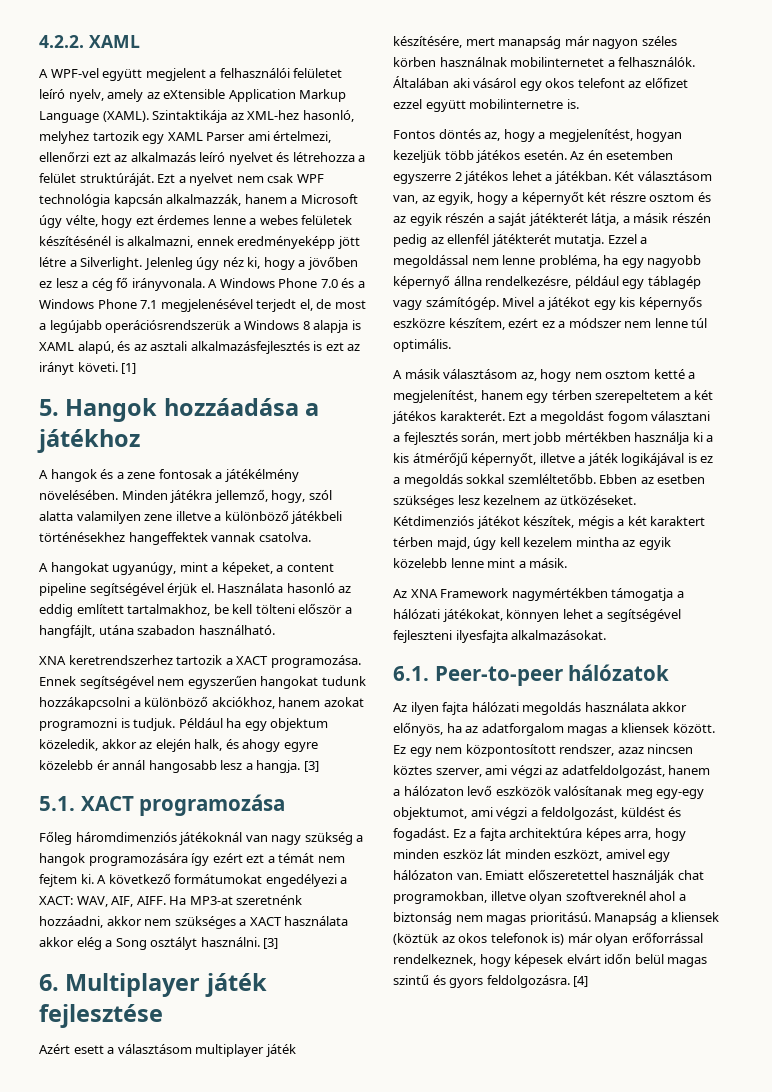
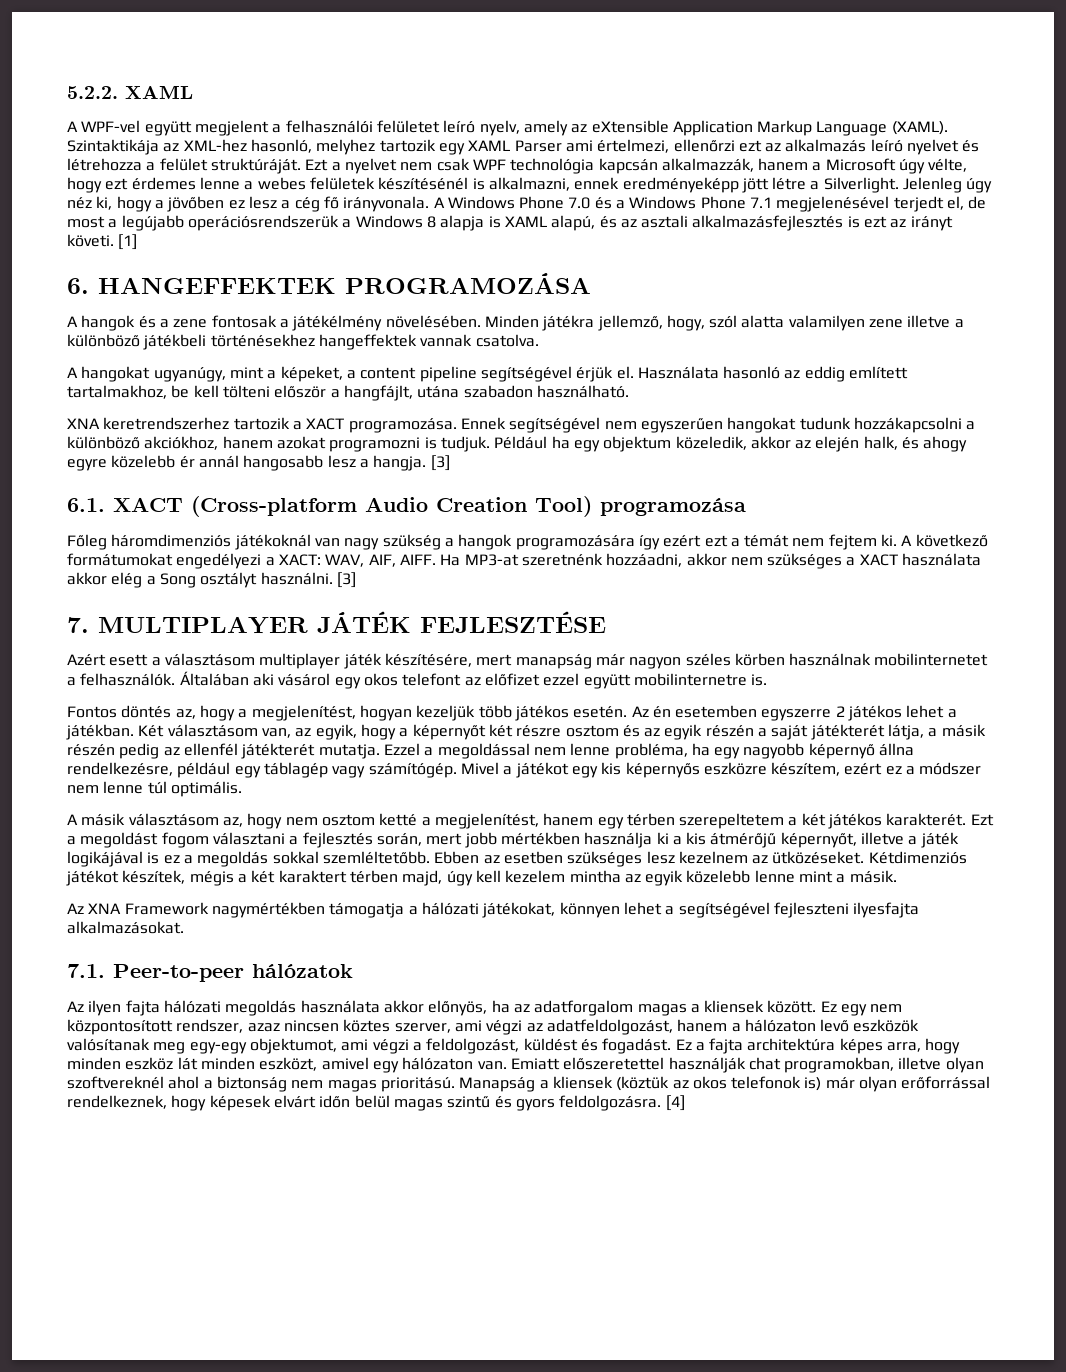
[39,35,84,48] 4.2.2. -> [67,86,118,99] 5.2.2.
[39,398,320,422] [37,429,140,453] 5. Hangok hozzáadása a játékhoz -> [67,273,591,294] 6. HANGEFFEKTEK PROGRAMOZÁSA
[39,796,134,811] 5.1. XACT -> [67,496,592,517] 6.1. XACT (Cross-platform Audio Creation Tool)
[39,973,267,997] [39,1004,163,1028] 6. Multiplayer játék fejlesztése -> [67,611,606,634] 7. MULTIPLAYER JÁTÉK FEJLESZTÉSE
[393,666,429,681] 6.1. -> [67,964,105,978] 7.1.

